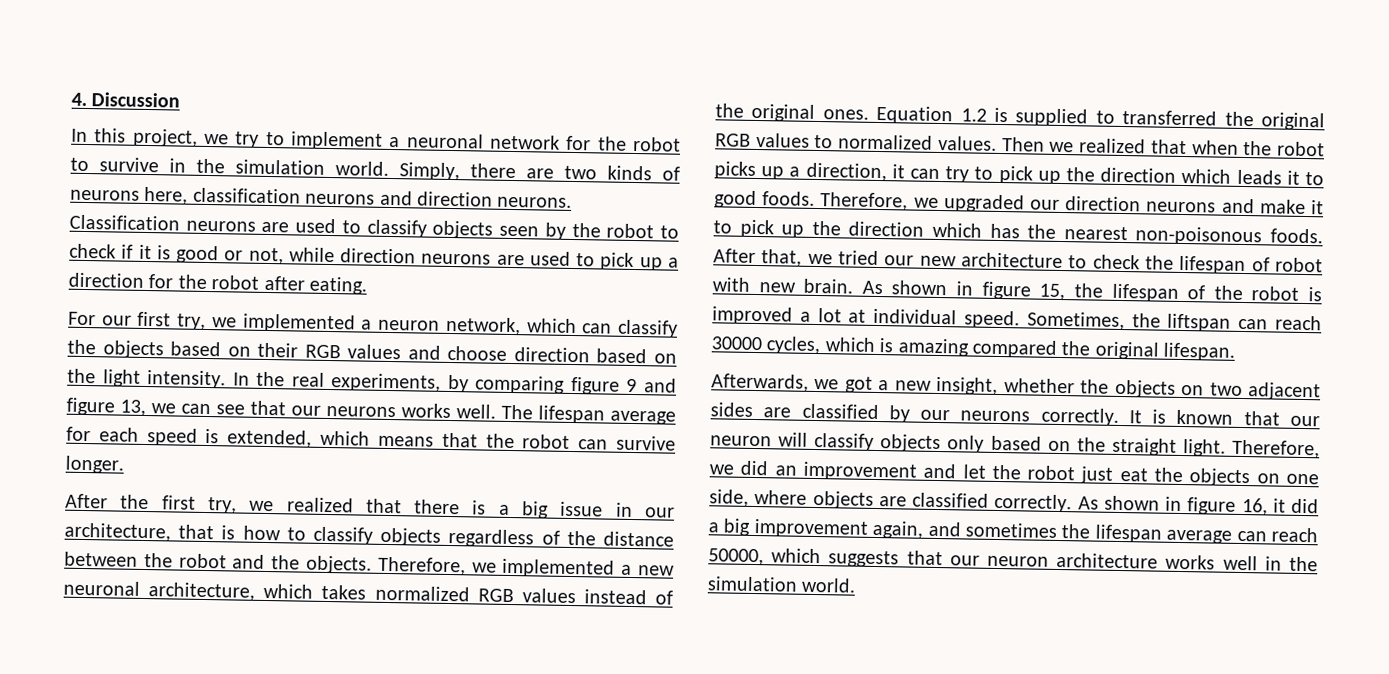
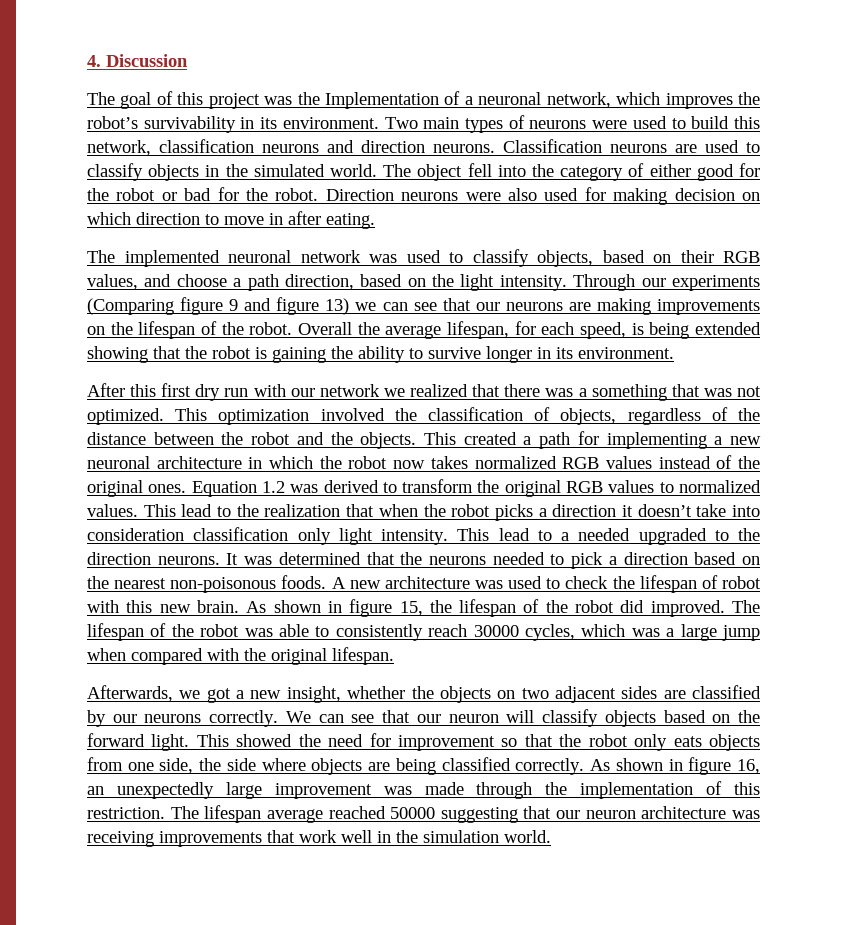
[71,128,681,152] [70,157,680,181] [70,186,189,205] In this project, we try to implement a neuronal network for the robot to survive in the simulation world. Simply, there are two kinds of neurons here, -> [87,91,761,109] [87,115,760,133] [87,140,151,156] The goal of this project was the Implementation of a neuronal network, which improves the robot’s survivability in its environment. Two main types of neurons were used to build this network,
[499,222,680,240] [69,243,679,271] [68,272,367,295] [68,311,679,338] [67,339,164,359] seen by the robot to check if it is good or not, while direction neurons are used to pick up a direction for the robot after eating. // For our first try, we implemented a neuron network, which can classify the objects -> [205,163,761,181] [87,187,760,205] [87,211,375,229] [87,249,593,267] in the simulated world. The object fell into the category of either good for the robot or bad for the robot. Direction neurons were also used for making decision on which direction to move in after eating. // The implemented neuronal network was used to classify objects,
[347,344,402,360] values -> [87,274,138,290] values,
[513,347,590,363] direction -> [233,274,354,291] a path direction,
[232,371,566,394] In the real experiments, by comparing -> [573,274,760,291] [87,298,174,315] Through our experiments (Comparing
[120,399,146,417] 13, -> [325,298,350,315] 13)
[401,403,676,425] [66,426,676,451] [65,455,124,474] [65,493,675,519] [64,522,442,546] works well. The lifespan average for each speed is extended, which means that the robot can survive longer. // After the first try, we realized that there is a big issue in our architecture, that is how to classify objects -> [568,298,760,315] [87,321,761,339] [87,346,674,363] [87,383,762,401] [87,407,617,425] are making improvements on the lifespan of the robot. Overall the average lifespan, for each speed, is being extended showing that the robot is gaining the ability to survive longer in its environment. // After this first dry run with our network we realized that there was a something that was not optimized. This optimization involved the classification of objects,
[377,556,675,578] [63,580,314,601] Therefore, we implemented a new neuronal architecture, which -> [424,431,761,449] [87,456,426,469] This created a path for implementing a new neuronal architecture in which the robot now
[994,107,1218,127] is supplied to transferred -> [290,479,474,493] was derived to transform
[1001,137,1147,154] Then we realized -> [143,504,341,517] This lead to the realization
[761,162,1324,186] [714,190,1324,215] [713,219,1323,246] [713,248,1063,269] up a direction, it can try to pick up the direction which leads it to good foods. Therefore, we upgraded our direction neurons and make it to pick up the direction which has the nearest non-poisonous foods. After that, we tried our new architecture -> [538,504,760,517] [87,527,760,545] [87,552,760,569] [87,575,543,593] a direction it doesn’t take into consideration classification only light intensity. This lead to a needed upgraded to the direction neurons. It was determined that the neurons needed to pick a direction based on the nearest non-poisonous foods. A new architecture was used
(750, 284) none -> [126,600,153,613] this
[1308,287,1323,302] [712,306,1322,332] [711,336,1057,358] is improved a lot at individual speed. Sometimes, the liftspan can reach 30000 cycles, which is amazing compared -> [620,600,760,617] [87,623,760,641] [87,648,239,665] did improved. The lifespan of the robot was able to consistently reach 30000 cycles, which was a large jump when compared with
[1128,409,1234,425] It is known -> [285,711,375,723] We can see
[947,435,1320,459] [709,460,1319,487] [709,489,749,507] only based on the straight light. Therefore, we did an improvement and let the robot just eat the objects on one side, -> [663,710,761,723] [87,733,761,751] [87,757,256,774] based on the forward light. This showed the need for improvement so that the robot only eats objects from one side, the side
(907, 501) none -> [395,758,436,775] being
[1272,498,1319,514] [708,518,1318,544] [708,548,1216,570] it did a big improvement again, and sometimes the lifespan average can reach 50000, which suggests that our neuron architecture works -> [87,781,760,799] [87,805,760,823] [87,830,337,847] an unexpectedly large improvement was made through the implementation of this restriction. The lifespan average reached 50000 suggesting that our neuron architecture was receiving improvements that work

